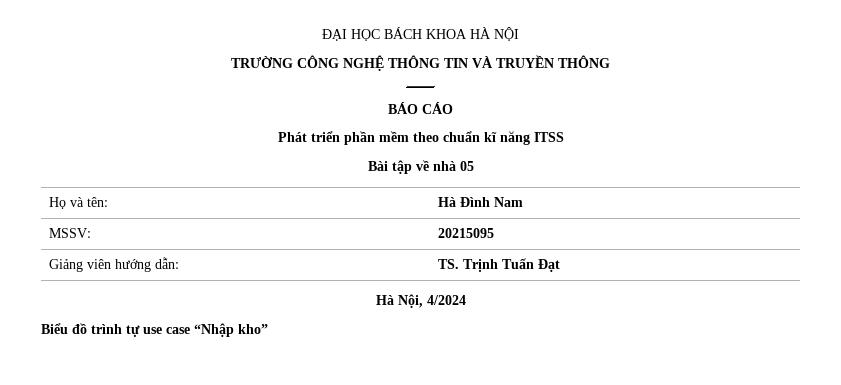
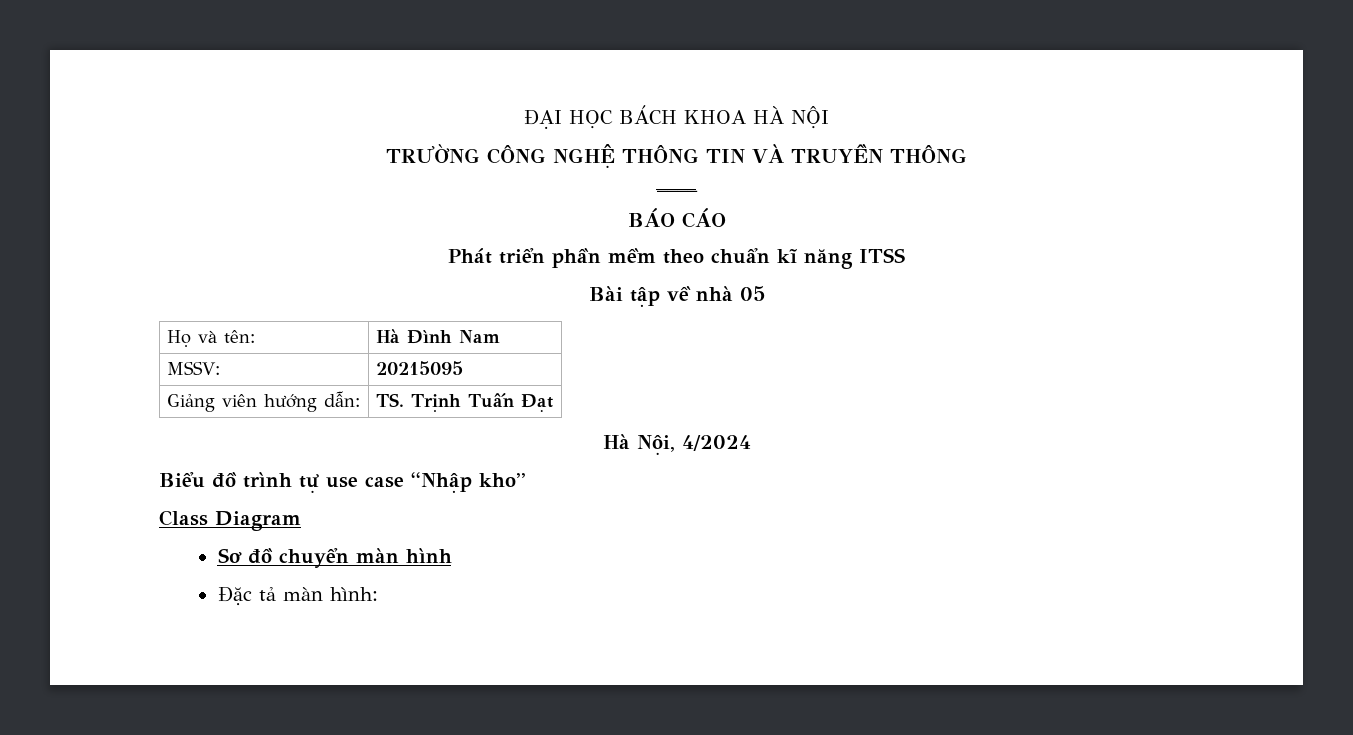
(268, 329) none -> [159,510,301,531] [217,548,452,568] [217,586,378,606] // Class Diagram // Sơ đồ chuyển màn hình // Đặc tả màn hình:

